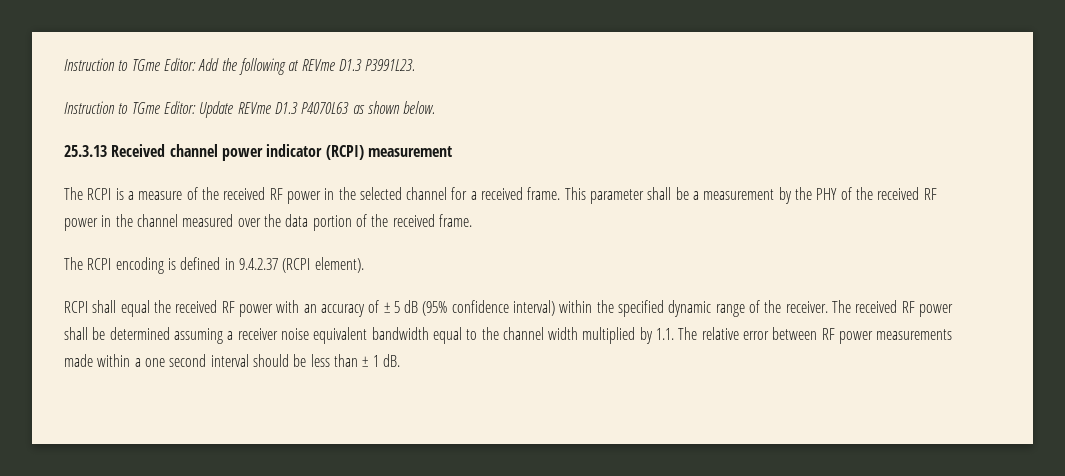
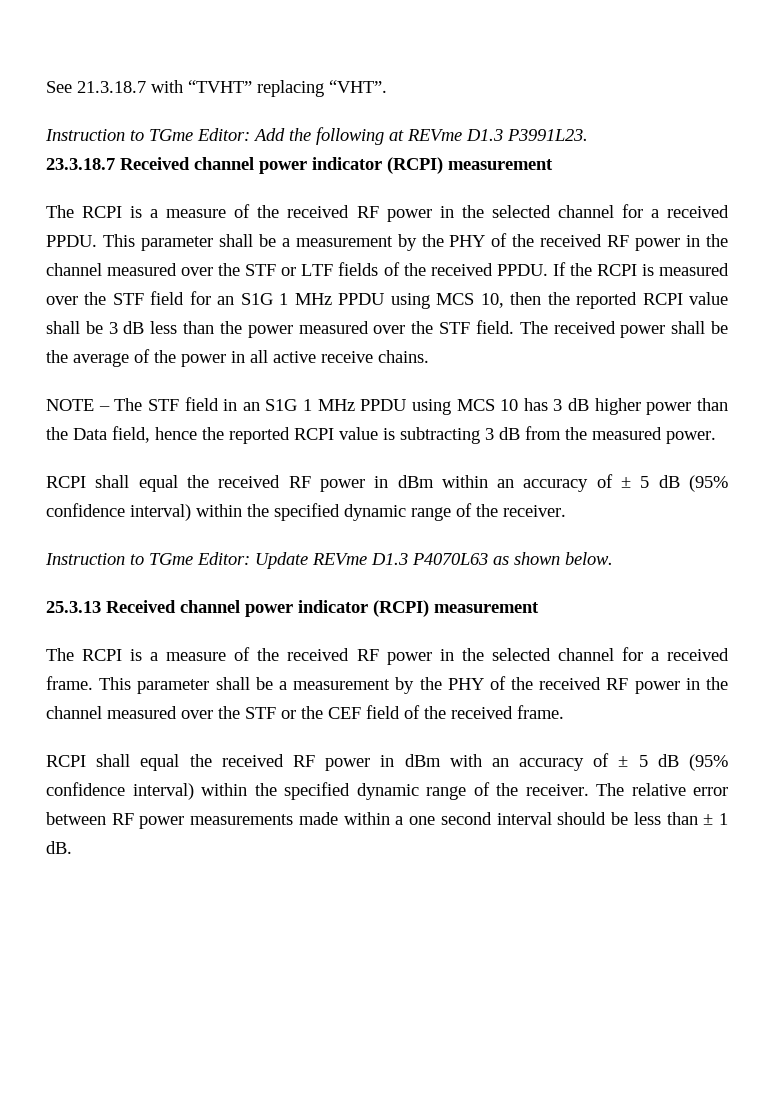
(64, 64) none -> [46,80,387,97] See 21.3.18.7 with “TVHT” replacing “VHT”. //
(416, 65) none -> [46,157,553,174] [46,204,729,222] [46,233,728,251] [46,262,729,276] [46,291,729,309] [46,320,729,338] [46,349,429,367] [46,397,729,415] [46,426,716,444] [46,474,728,492] [46,503,566,521] // 23.3.18.7 Received channel power indicator (RCPI) measurement // The RCPI is a measure of the received RF power in the selected channel for a received PPDU. This parameter shall be a measurement by the PHY of the received RF power in the channel measured over the STF or LTF fields of the received PPDU. If the RCPI is measured over the STF field for an S1G 1 MHz PPDU using MCS 10, then the reported RCPI value shall be 3 dB less than the power measured over the STF field. The received power shall be the average of the power in all active receive chains. // NOTE – The STF field in an S1G 1 MHz PPDU using MCS 10 has 3 dB higher power than the Data field, hence the reported RCPI value is subtracting 3 dB from the measured power. // RCPI shall equal the received RF power in dBm within an accuracy of ± 5 dB (95% confidence interval) within the specified dynamic range of the receiver.
[285,214,352,231] data portion -> [245,705,400,719] STF or the CEF field
[64,257,364,274] [64,300,273,317] // The RCPI encoding is defined in 9.4.2.37 (RCPI element). // RCPI shall equal the received RF power -> [46,754,441,771] // RCPI shall equal the received RF power in dBm
[855,300,953,317] [64,327,698,344] received RF power shall be determined assuming a receiver noise equivalent bandwidth equal to the channel width multiplied by 1.1. The -> (624, 789) none

